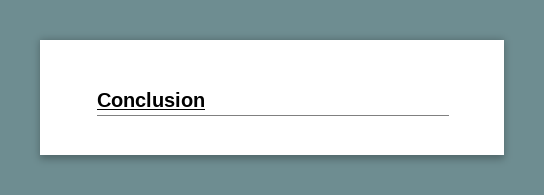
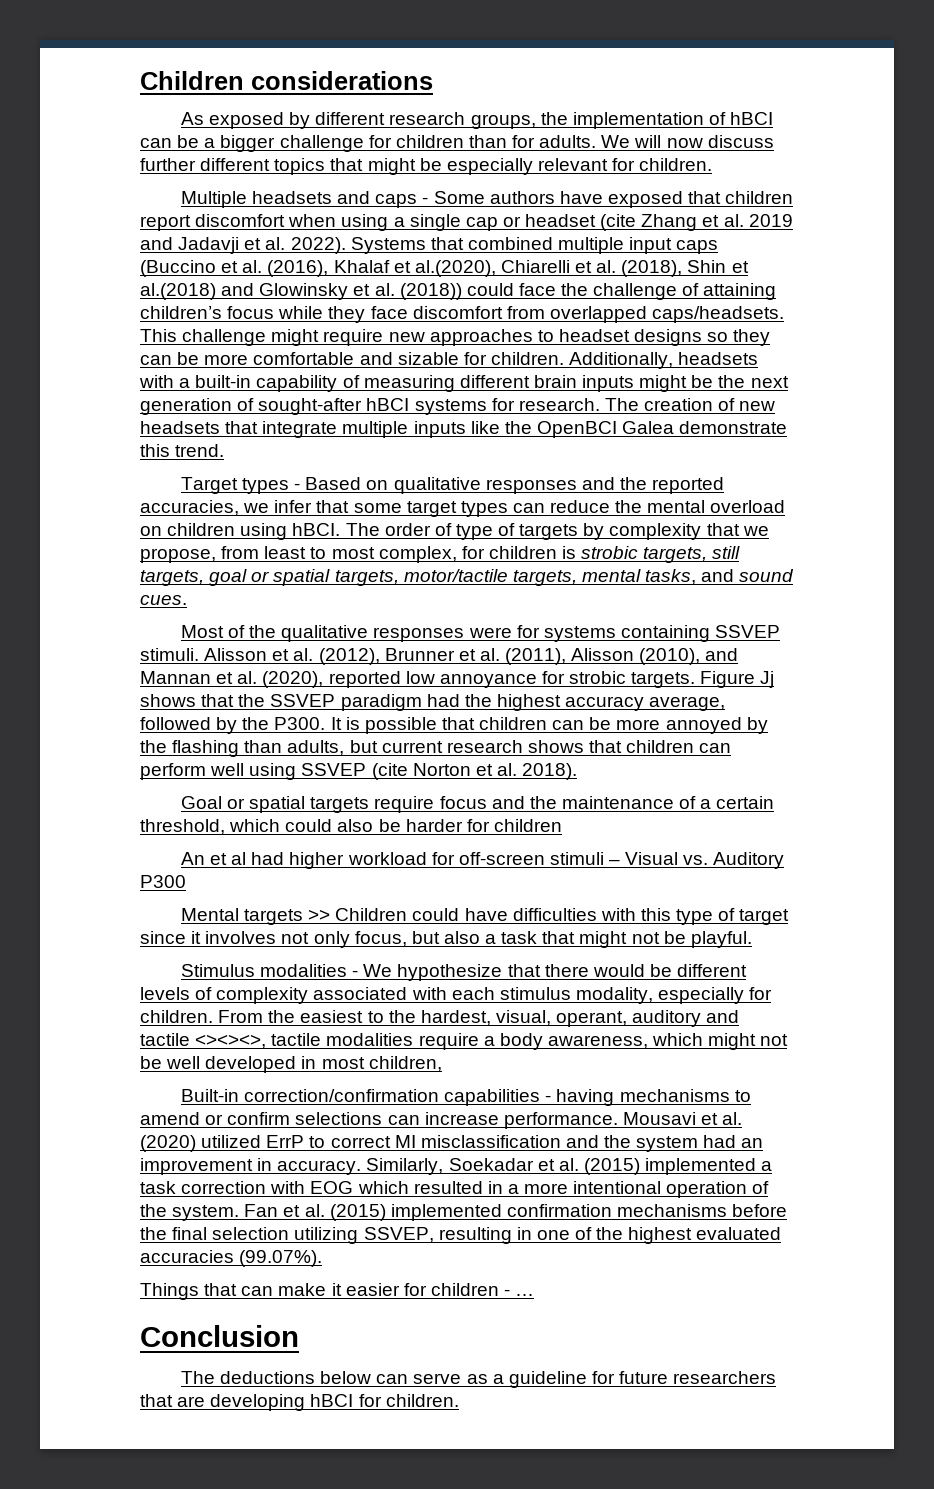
[97,92,205,107] Conclusion -> [140,71,433,90] [180,112,774,129] [140,135,774,152] [140,158,713,175] [180,191,794,208] [140,214,793,231] [140,237,719,254] [140,260,749,277] [140,283,777,300] [140,306,785,323] [140,329,771,346] [140,352,759,369] [139,375,789,392] [140,398,776,415] [140,421,788,438] [140,444,225,457] [180,477,725,494] [140,500,786,517] [140,523,769,540] [140,546,741,563] [140,569,795,586] [140,595,187,605] [180,625,781,642] [140,648,739,665] [140,671,775,688] [140,694,726,711] [140,717,768,734] [140,740,732,757] [140,763,578,780] [180,796,775,813] [140,819,562,835] [180,852,785,869] [140,875,186,888] [180,908,790,925] [140,931,752,948] [180,964,748,981] [140,987,773,1004] [140,1010,740,1027] [140,1033,789,1050] [140,1056,442,1073] [180,1089,751,1106] [140,1112,743,1129] [140,1135,764,1152] [140,1158,773,1175] [140,1181,770,1198] [140,1204,788,1221] [140,1227,782,1244] [140,1250,323,1267] [140,1283,535,1300] [140,1325,299,1347] [180,1371,777,1388] [140,1394,459,1411] Children considerations // As exposed by different research groups, the implementation of hBCI can be a bigger challenge for children than for adults. We will now discuss further different topics that might be especially relevant for children. // Multiple headsets and caps - Some authors have exposed that children report discomfort when using a single cap or headset (cite Zhang et al. 2019 and Jadavji et al. 2022). Systems that combined multiple input caps (Buccino et al. (2016), Khalaf et al.(2020), Chiarelli et al. (2018), Shin et al.(2018) and Glowinsky et al. (2018)) could face the challenge of attaining children’s focus while they face discomfort from overlapped caps/headsets. This challenge might require new approaches to headset designs so they can be more comfortable and sizable for children. Additionally, headsets with a built-in capability of measuring different brain inputs might be the next generation of sought-after hBCI systems for research. The creation of new headsets that integrate multiple inputs like the OpenBCI Galea demonstrate this trend. // Target types - Based on qualitative responses and the reported accuracies, we infer that some target types can reduce the mental overload on children using hBCI. The order of type of targets by complexity that we propose, from least to most complex, for children is strobic targets, still targets, goal or spatial targets, motor/tactile targets, mental tasks, and sound cues. // Most of the qualitative responses were for systems containing SSVEP stimuli. Alisson et al. (2012), Brunner et al. (2011), Alisson (2010), and Mannan et al. (2020), reported low annoyance for strobic targets. Figure Jj shows that the SSVEP paradigm had the highest accuracy average, followed by the P300. It is possible that children can be more annoyed by the flashing than adults, but current research shows that children can perform well using SSVEP (cite Norton et al. 2018). // Goal or spatial targets require focus and the maintenance of a certain threshold, which could also be harder for children // An et al had higher workload for off-screen stimuli – Visual vs. Auditory P300 // Mental targets >> Children could have difficulties with this type of target since it involves not only focus, but also a task that might not be playful. // Stimulus modalities - We hypothesize that there would be different levels of complexity associated with each stimulus modality, especially for children. From the easiest to the hardest, visual, operant, auditory and tactile <><><>, tactile modalities require a body awareness, which might not be well developed in most children, // Built-in correction/confirmation capabilities - having mechanisms to amend or confirm selections can increase performance. Mousavi et al. (2020) utilized ErrP to correct MI misclassification and the system had an improvement in accuracy. Similarly, Soekadar et al. (2015) implemented a task correction with EOG which resulted in a more intentional operation of the system. Fan et al. (2015) implemented confirmation mechanisms before the final selection utilizing SSVEP, resulting in one of the highest evaluated accuracies (99.07%). // Things that can make it easier for children - … // Conclusion // The deductions below can serve as a guideline for future researchers that are developing hBCI for children.

